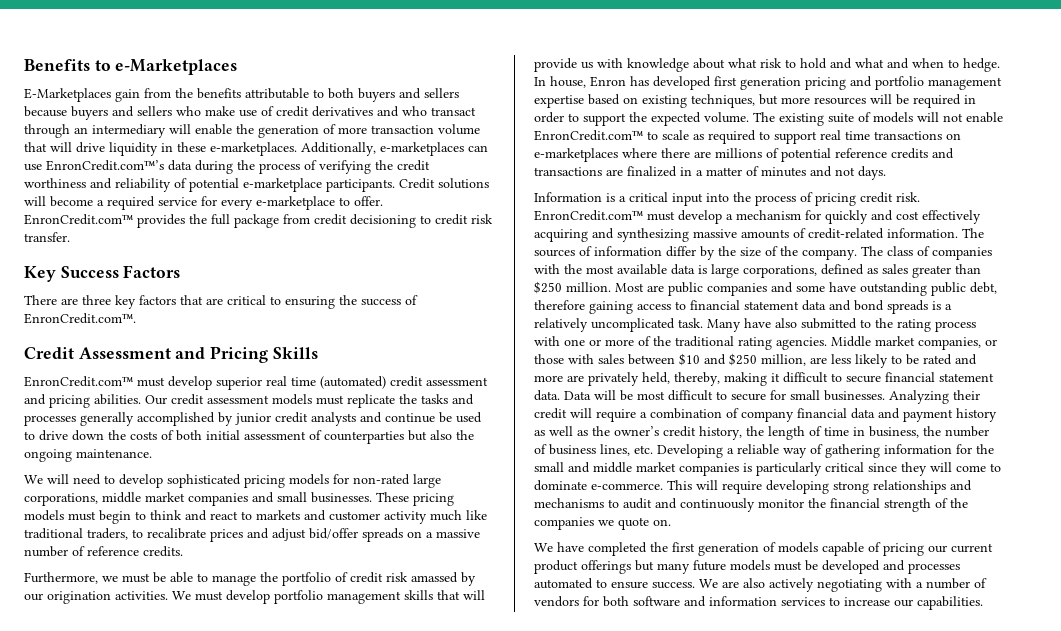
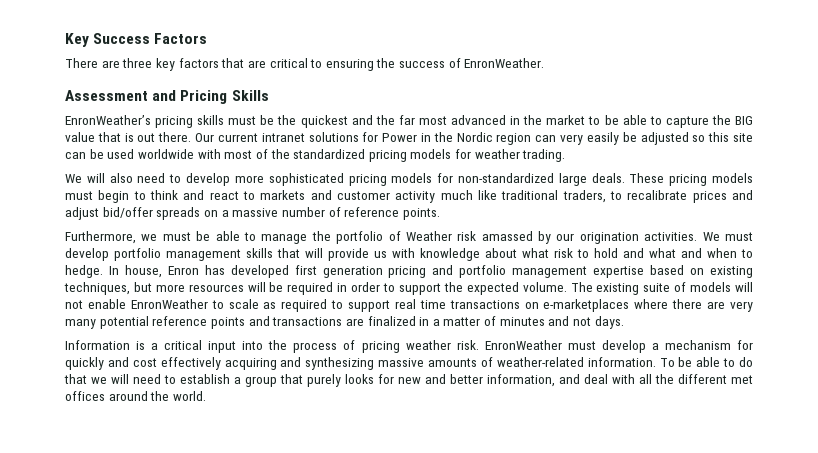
[24,59,238,75] [24,88,459,102] [24,106,476,120] [24,124,480,138] [24,142,488,156] [24,160,430,174] [24,178,489,192] [24,196,383,210] [24,214,493,228] [24,232,70,242] Benefits to e-Marketplaces // E-Marketplaces gain from the benefits attributable to both buyers and sellers because buyers and sellers who make use of credit derivatives and who transact through an intermediary will enable the generation of more transaction volume that will drive liquidity in these e-marketplaces. Additionally, e-marketplaces can use EnronCredit.com™’s data during the process of verifying the credit worthiness and reliability of potential e-marketplace participants. Credit solutions will become a required service for every e-marketplace to offer. EnronCredit.com™ provides the full package from credit decisioning to credit risk transfer. // -> (65, 40) none
[24,313,136,324] [24,347,74,359] EnronCredit.com™. // Credit -> [464,58,545,68] EnronWeather. //
[24,376,488,390] [24,394,474,408] [24,412,482,426] [24,430,474,444] [24,449,152,462] EnronCredit.com™ must develop superior real time (automated) credit assessment and pricing abilities. Our credit assessment models must replicate the tasks and processes generally accomplished by junior credit analysts and continue be used to drive down the costs of both initial assessment of counterparties but also the ongoing maintenance. -> [65,115,753,128] [65,132,754,145] [65,149,566,162] EnronWeather’s pricing skills must be the quickest and the far most advanced in the market to be able to capture the BIG value that is out there. Our current intranet solutions for Power in the Nordic region can very easily be adjusted so this site can be used worldwide with most of the standardized pricing models for weather trading.
(69, 479) none -> [109,173,133,183] also
(163, 481) none -> [234,175,264,183] more
[353,474,441,488] [24,492,372,506] non-rated large corporations, middle market companies and small businesses. -> [457,173,625,186] non-standardized large deals.
[143,546,183,557] credits. -> [402,208,440,220] points.
[350,572,383,583] credit -> [405,231,452,241] Weather
[534,130,643,141] EnronCredit.com™ -> [130,299,208,309] EnronWeather
[715,148,779,158] millions of -> [729,301,753,312] [65,319,96,329] very many
[891,148,928,159] credits -> [210,317,245,329] points
[860,192,920,203] [534,210,643,221] credit risk. EnronCredit.com™ -> [405,340,562,350] weather risk. EnronWeather
[808,228,984,239] [534,246,992,260] [534,264,981,278] [534,281,997,296] [534,300,952,314] [534,318,976,332] [534,336,997,350] [534,353,977,368] [534,372,994,386] [534,390,980,404] [534,408,997,422] [534,426,989,440] [534,444,994,458] [534,462,1001,476] [534,480,972,494] [534,498,968,512] [534,517,671,530] [534,542,993,556] [534,560,960,574] [534,578,987,592] [534,596,983,610] credit-related information. The sources of information differ by the size of the company. The class of companies with the most available data is large corporations, defined as sales greater than $250 million. Most are public companies and some have outstanding public debt, therefore gaining access to financial statement data and bond spreads is a relatively uncomplicated task. Many have also submitted to the rating process with one or more of the traditional rating agencies. Middle market companies, or those with sales between $10 and $250 million, are less likely to be rated and more are privately held, thereby, making it difficult to secure financial statement data. Data will be most difficult to secure for small businesses. Analyzing their credit will require a combination of company financial data and payment history as well as the owner’s credit history, the length of time in business, the number of business lines, etc. Developing a reliable way of gathering information for the small and middle market companies is particularly critical since they will come to dominate e-commerce. This will require developing strong relationships and mechanisms to audit and continuously monitor the financial strength of the companies we quote on. // We have completed the first generation of models capable of pricing our current product offerings but many future models must be developed and processes automated to ensure success. We are also actively negotiating with a number of vendors for both software and information services to increase our capabilities. -> [496,357,753,367] [64,374,753,387] [65,391,206,401] weather-related information. To be able to do that we will need to establish a group that purely looks for new and better information, and deal with all the different met offices around the world.

